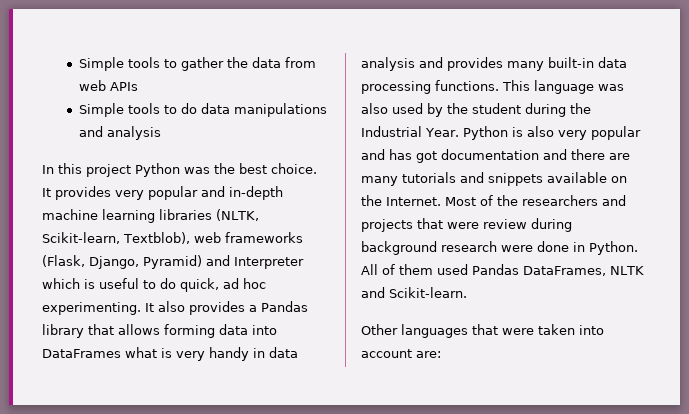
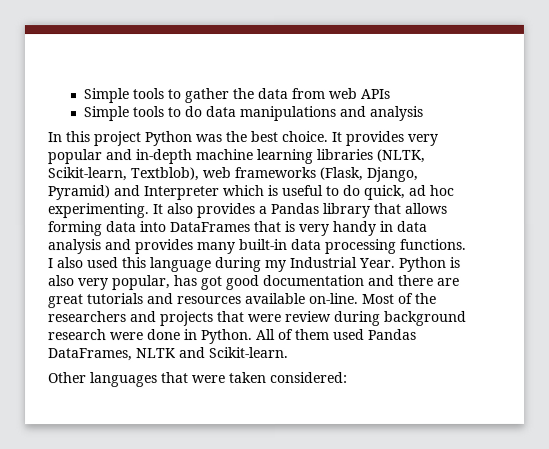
[125,347,157,358] what -> [253,220,282,233] that
[502,80,624,94] [361,103,591,117] This language was also used by the student during the -> [48,257,287,273] I also used this language during my
[590,126,641,140] [361,149,385,160] popular and -> [112,275,171,291] popular,
(437, 157) none -> [226,275,260,291] good
[361,176,398,186] many -> [48,294,84,309] great
[488,172,627,186] [361,195,441,206] snippets available on the Internet. -> [177,292,359,305] resources available on-line.
[579,325,604,335] [361,349,441,358] into account are: -> [270,371,348,384] considered:

